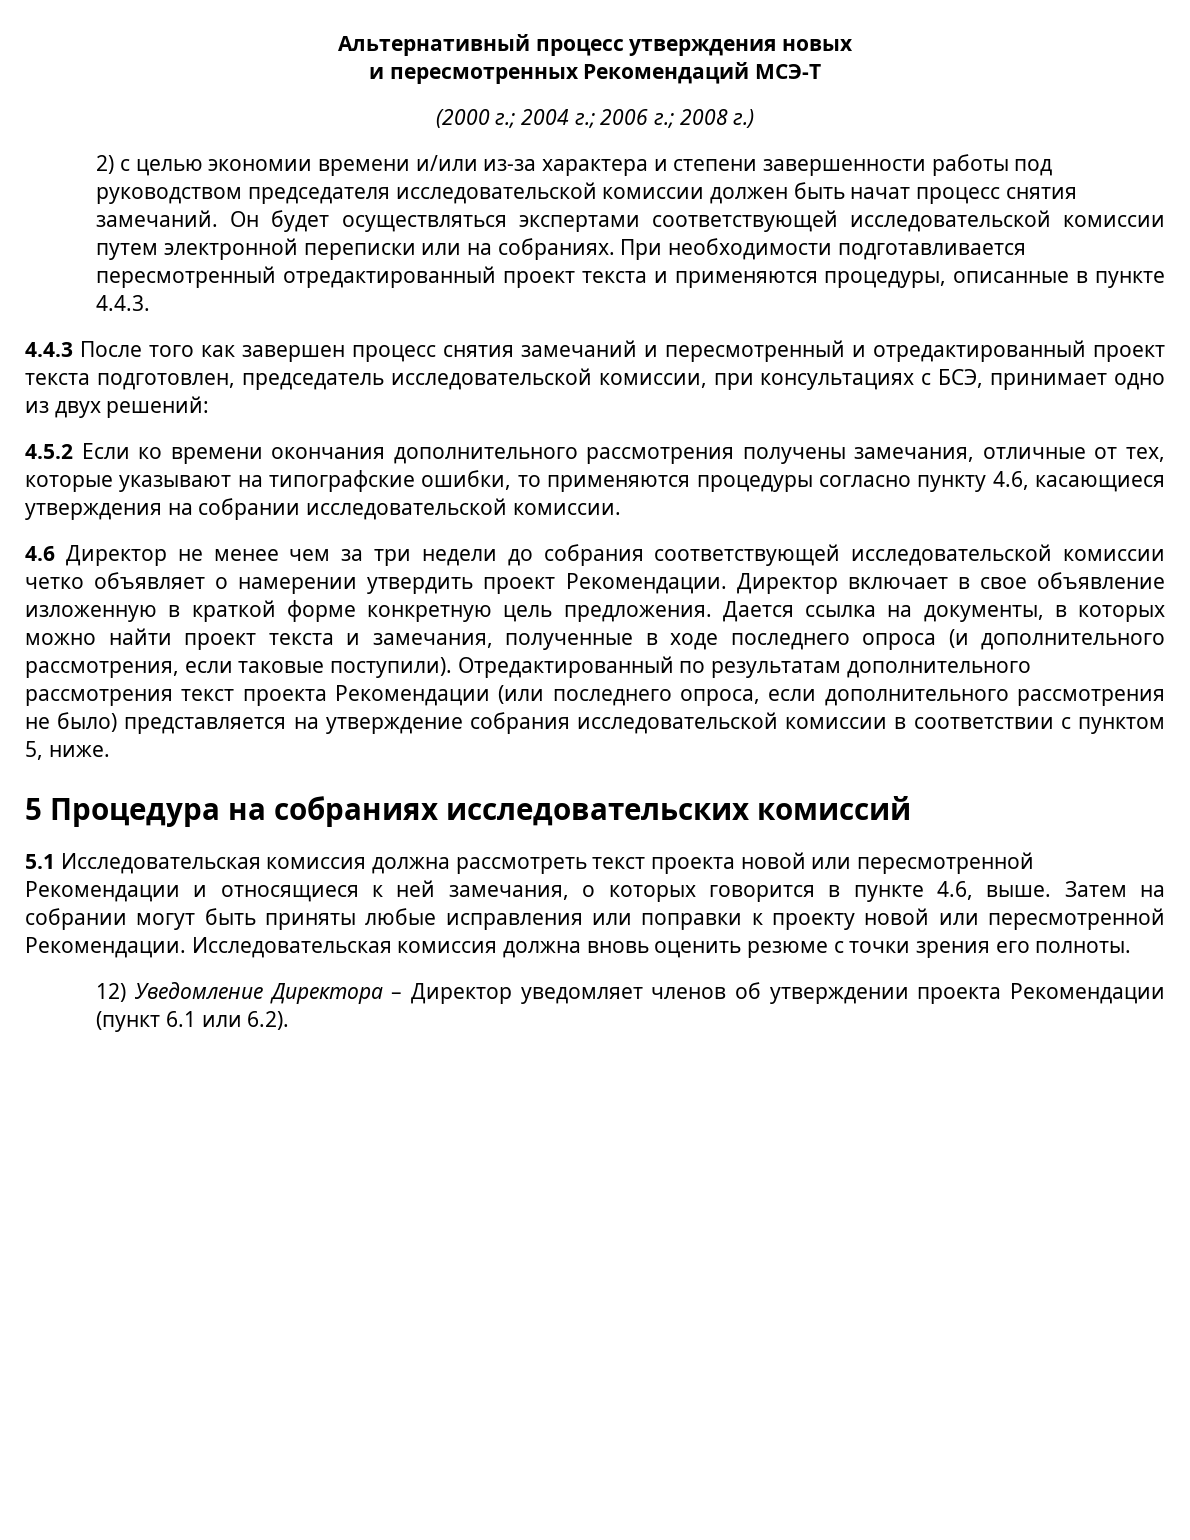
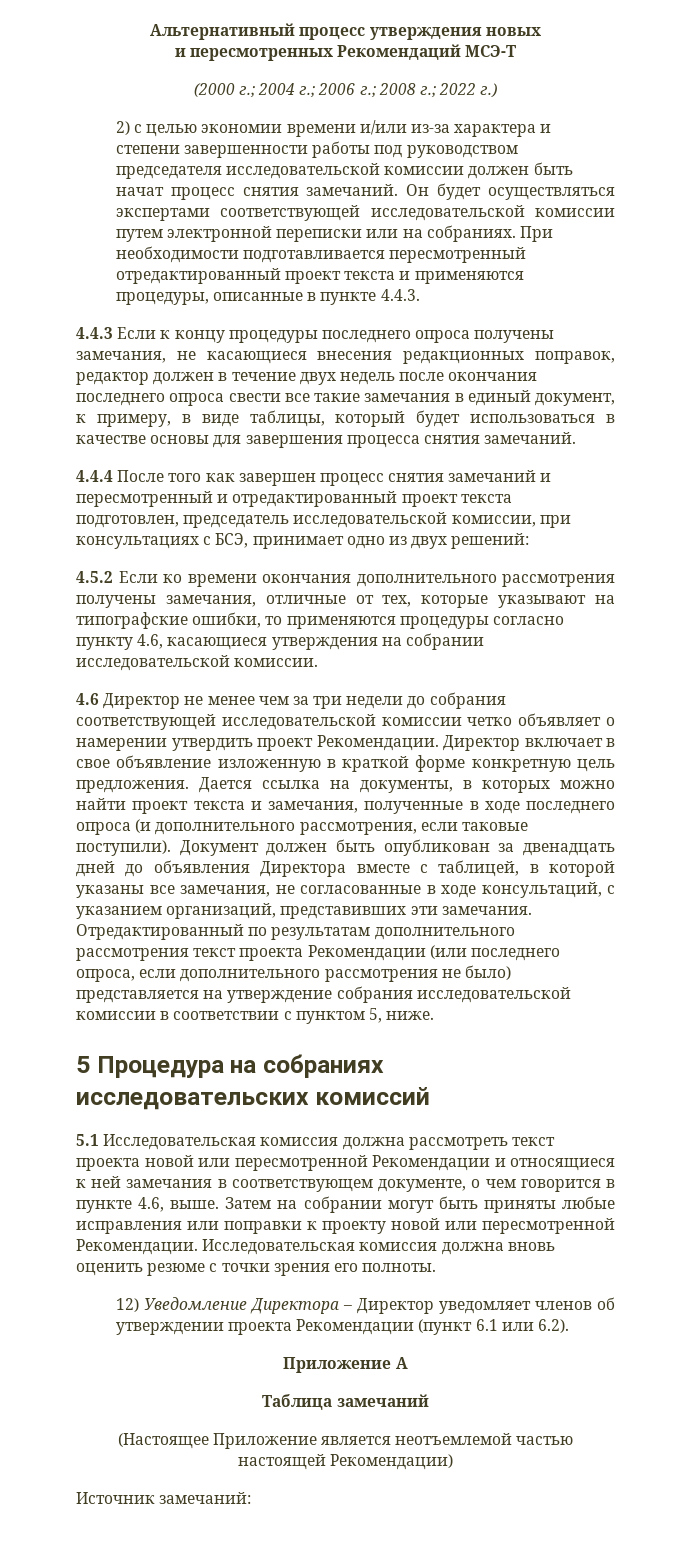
(728, 117) none -> [419,83,477,98] г.; 2022
(73, 349) none -> [117,327,555,343] [76,351,615,364] [76,372,538,385] [76,390,615,406] [76,410,615,427] [76,432,577,448] [76,470,113,482] Если к концу процедуры последнего опроса получены замечания, не касающиеся внесения редакционных поправок, редактор должен в течение двух недель после окончания последнего опроса свести все такие замечания в единый документ, к примеру, в виде таблицы, который будет использоваться в качестве основы для завершения процесса снятия замечаний. // 4.4.4
(453, 667) none -> [179,839,615,856] [76,860,615,877] [76,882,615,898] [76,903,532,919] Документ должен быть опубликован за двенадцать дней до объявления Директора вместе с таблицей, в которой указаны все замечания, не согласованные в ходе консультаций, с указанием организаций, представивших эти замечания.
[448,885,696,902] замечания, о которых -> [126,1179,516,1192] замечания в соответствующем документе, о чем
(290, 1020) none -> [283,1357,408,1373] [262,1394,429,1410] [117,1433,574,1449] [237,1454,454,1470] [76,1492,252,1504] // Приложение A // Таблица замечаний // (Настоящее Приложение является неотъемлемой частью настоящей Рекомендации) // Источник замечаний:

